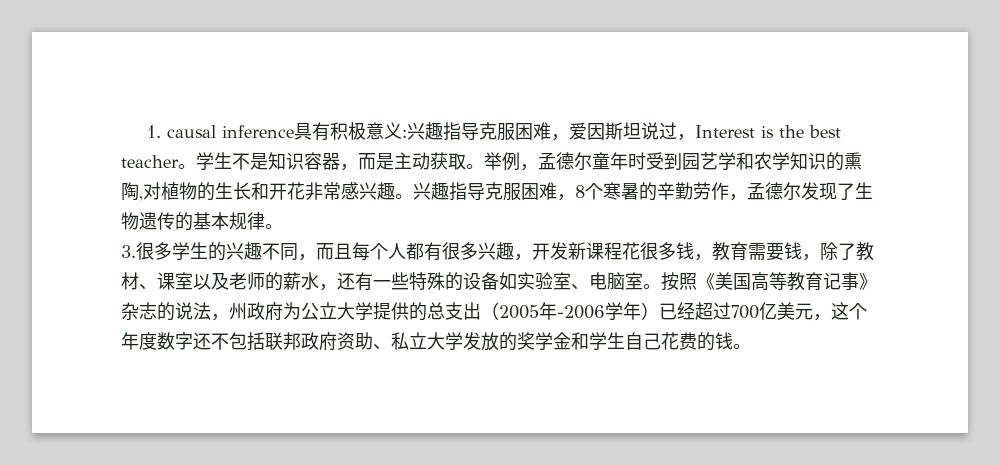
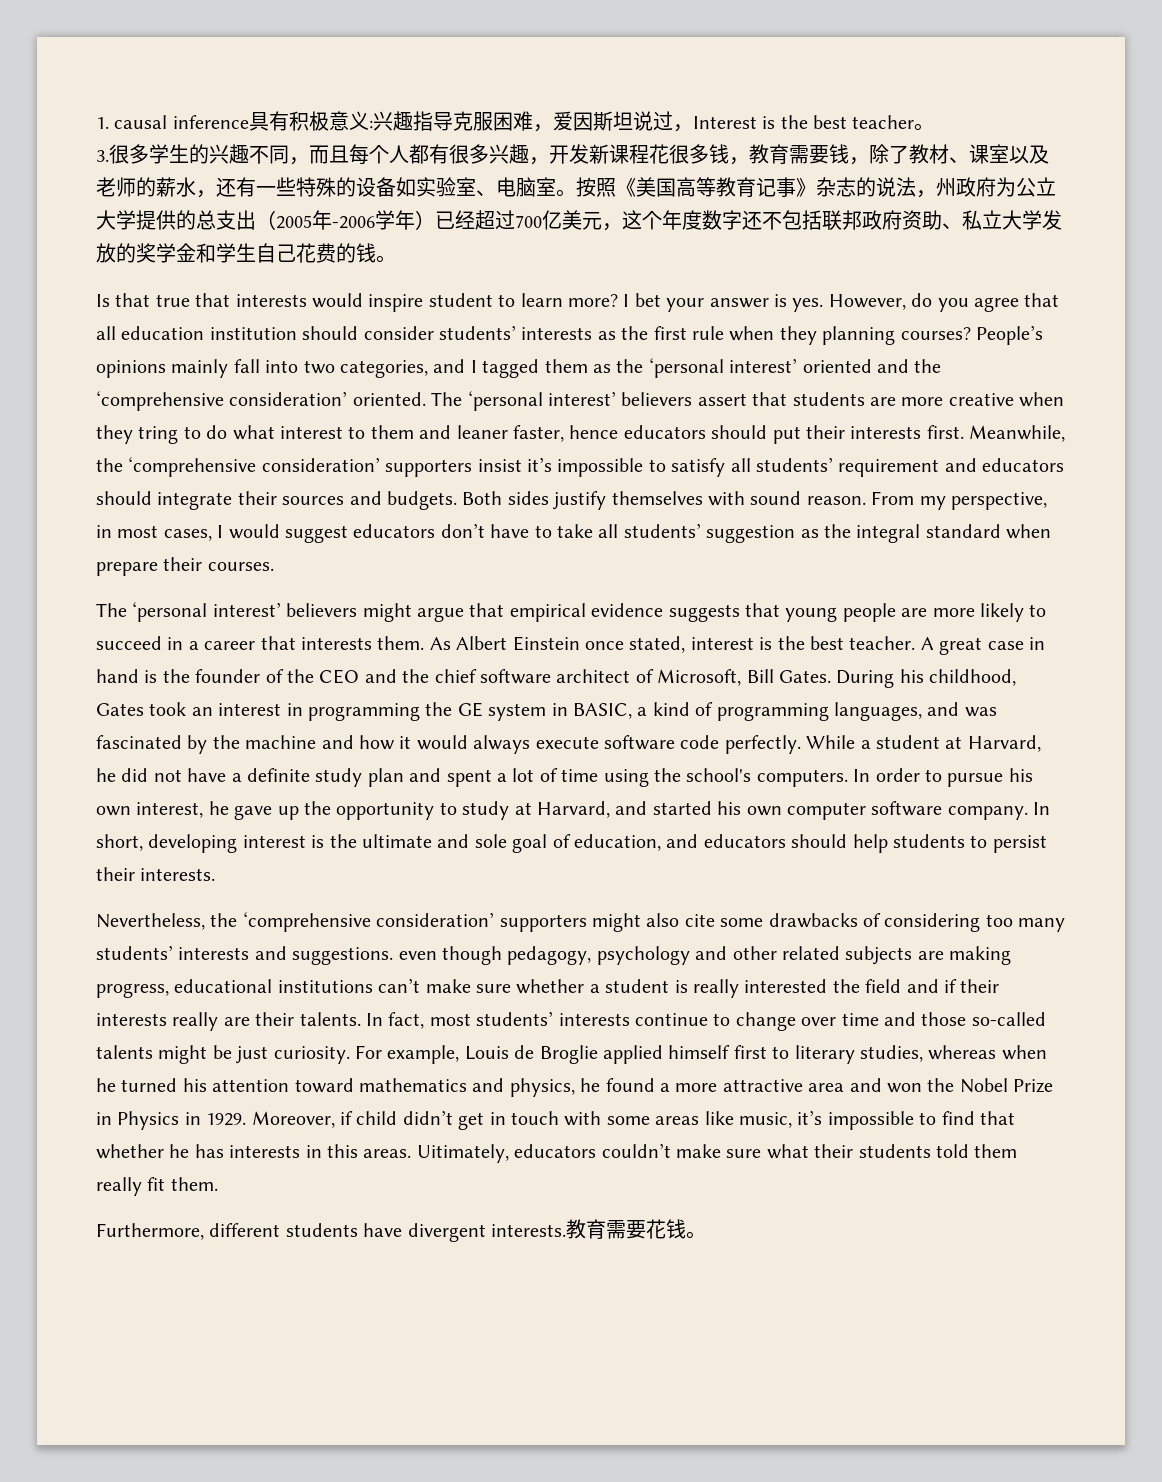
[196,152,862,171] [121,181,873,201] [121,212,283,231] 学生不是知识容器，而是主动获取。举例，孟德尔童年时受到园艺学和农学知识的熏陶,对植物的生长和开花非常感兴趣。兴趣指导克服困难，8个寒暑的辛勤劳作，孟德尔发现了生物遗传的基本规律。 -> (935, 127) none
(751, 346) none -> [96,293,1060,312] [96,325,1043,345] [96,358,942,378] [96,391,1065,411] [96,425,1066,444] [96,457,1065,477] [96,491,1047,510] [96,523,1052,543] [96,557,274,576] [96,602,1047,622] [96,636,1045,655] [96,669,1017,688] [96,702,997,721] [96,735,1041,754] [96,768,1033,787] [96,801,1051,820] [96,834,1047,853] [96,867,216,881] [96,912,1066,932] [96,945,1012,965] [96,978,1000,998] [96,1011,1046,1031] [96,1045,1047,1064] [96,1078,1054,1097] [96,1110,1015,1130] [96,1143,1018,1163] [96,1177,218,1196] [96,1219,706,1242] // Is that true that interests would inspire student to learn more? I bet your answer is yes. However, do you agree that all education institution should consider students’ interests as the first rule when they planning courses? People’s opinions mainly fall into two categories, and I tagged them as the ‘personal interest’ oriented and the ‘comprehensive consideration’ oriented. The ‘personal interest’ believers assert that students are more creative when they tring to do what interest to them and leaner faster, hence educators should put their interests first. Meanwhile, the ‘comprehensive consideration’ supporters insist it’s impossible to satisfy all students’ requirement and educators should integrate their sources and budgets. Both sides justify themselves with sound reason. From my perspective, in most cases, I would suggest educators don’t have to take all students’ suggestion as the integral standard when prepare their courses. // The ‘personal interest’ believers might argue that empirical evidence suggests that young people are more likely to succeed in a career that interests them. As Albert Einstein once stated, interest is the best teacher. A great case in hand is the founder of the CEO and the chief software architect of Microsoft, Bill Gates. During his childhood, Gates took an interest in programming the GE system in BASIC, a kind of programming languages, and was fascinated by the machine and how it would always execute software code perfectly. While a student at Harvard, he did not have a definite study plan and spent a lot of time using the school's computers. In order to pursue his own interest, he gave up the opportunity to study at Harvard, and started his own computer software company. In short, developing interest is the ultimate and sole goal of education, and educators should help students to persist their interests. // Nevertheless, the ‘comprehensive consideration’ supporters might also cite some drawbacks of considering too many students’ interests and suggestions. even though pedagogy, psychology and other related subjects are making progress, educational institutions can’t make sure whether a student is really interested the field and if their interests really are their talents. In fact, most students’ interests continue to change over time and those so-called talents might be just curiosity. For example, Louis de Broglie applied himself first to literary studies, whereas when he turned his attention toward mathematics and physics, he found a more attractive area and won the Nobel Prize in Physics in 1929. Moreover, if child didn’t get in touch with some areas like music, it’s impossible to find that whether he has interests in this areas. Uitimately, educators couldn’t make sure what their students told them really fit them. // Furthermore, different students have divergent interests.教育需要花钱。

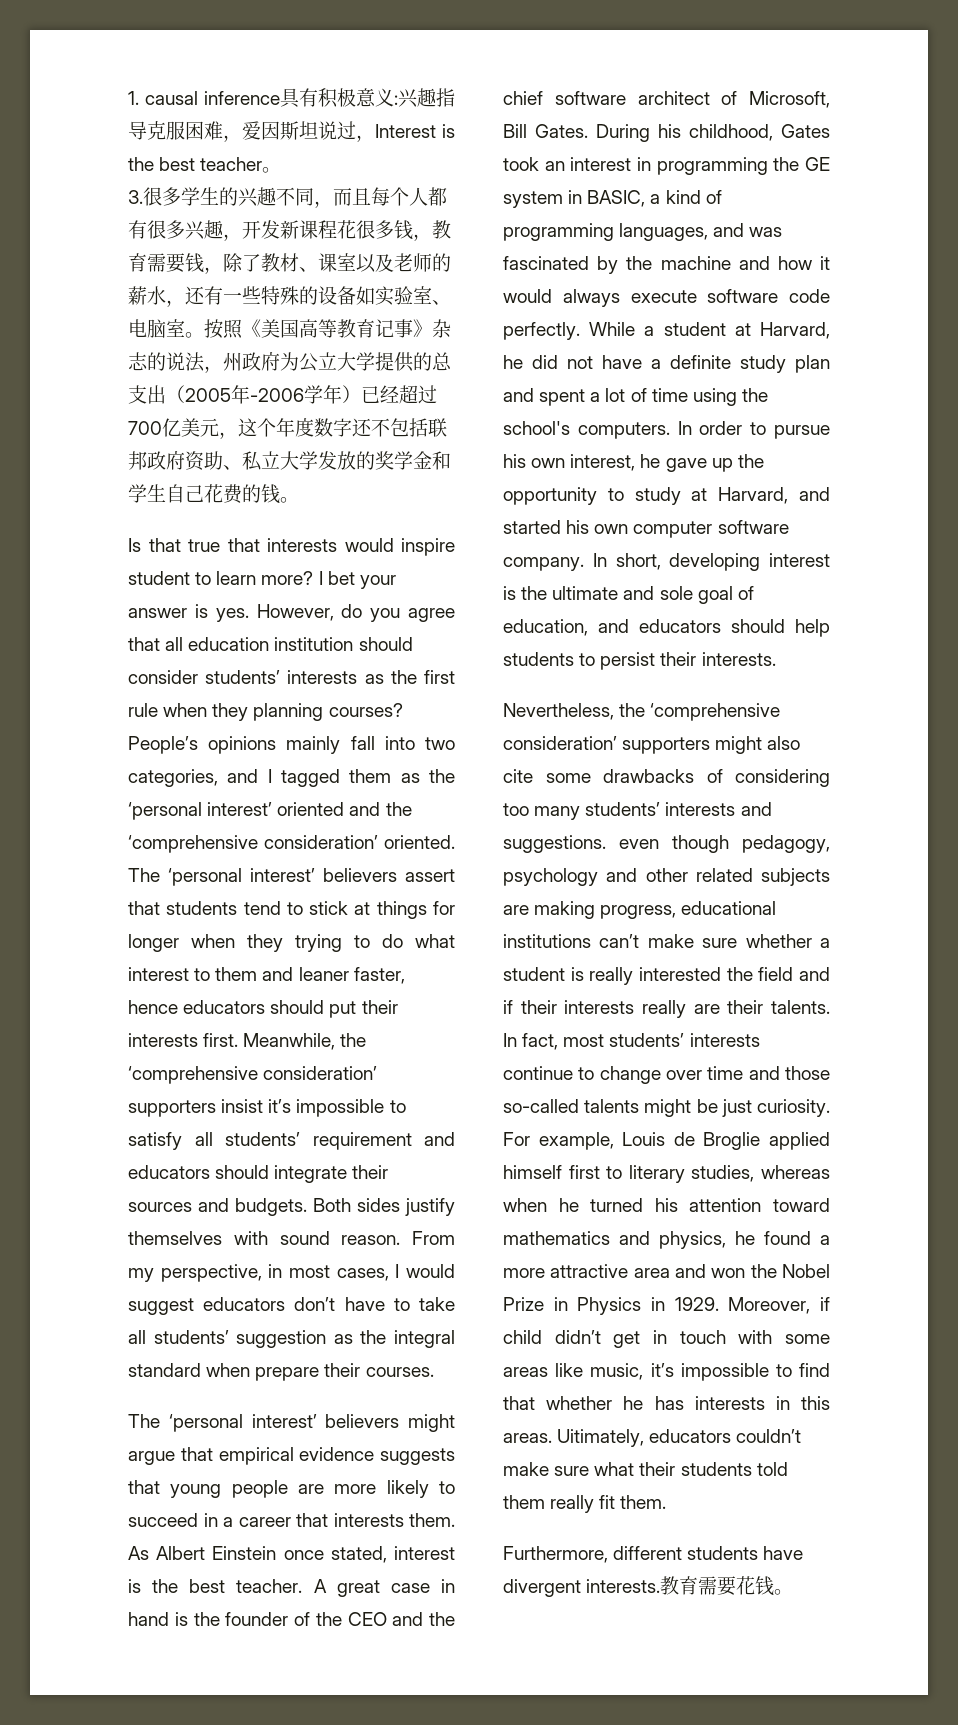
[869,392,1065,407] [96,425,179,444] are more creative when they tring -> [243,901,455,919] [128,934,342,952] tend to stick at things for longer when they trying

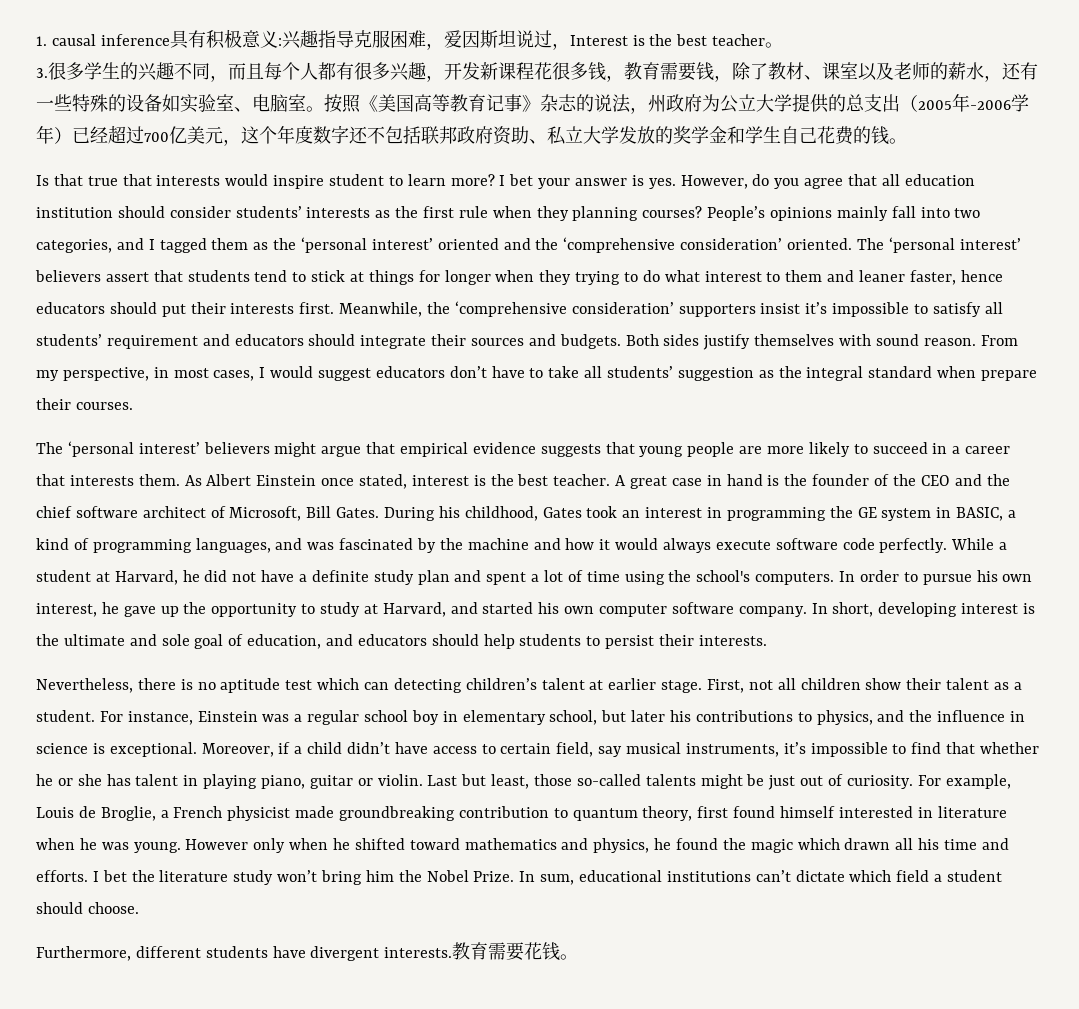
[619,703,781,721] [503,736,801,754] [503,769,830,787] [503,802,772,820] [503,835,830,853] [503,868,830,886] [503,901,777,919] [503,934,830,948] [503,967,830,985] [503,1000,830,1018] [503,1033,760,1050] [503,1066,830,1084] [503,1099,830,1117] [503,1132,830,1150] [503,1165,830,1183] [503,1198,830,1212] [503,1231,830,1249] [503,1264,830,1278] [503,1297,719,1315] the ‘comprehensive consideration’ supporters might also cite some drawbacks of considering too many students’ interests and suggestions. even though pedagogy, psychology and other related subjects are making progress, educational institutions can’t make sure whether a student is really interested the field and if their interests really are their talents. In fact, most students’ interests continue to change over time and those so-called talents might be just curiosity. For example, Louis de Broglie applied himself first to literary studies, whereas when he turned his attention toward mathematics and physics, he found a more attractive area and won the Nobel Prize in Physics in 1929. -> [137,678,1022,693] [36,710,1026,725] [36,742,197,757] there is no aptitude test which can detecting children’s talent at earlier stage. First, not all children show their talent as a student. For instance, Einstein was a regular school boy in elementary school, but later his contributions to physics, and the influence in science is exceptional.
(830, 1304) none -> [294,746,303,754] a
[613,1330,830,1348] [503,1363,644,1380] get in touch with some areas like music, -> [394,742,779,757] have access to certain field, say musical instruments,
[654,1396,830,1410] [503,1429,802,1447] [503,1462,788,1476] [503,1495,667,1513] has interests in this areas. Uitimately, educators couldn’t make sure what their students told them really fit them. -> [57,774,1011,790] [36,806,1007,821] [36,838,1009,853] [36,870,1003,885] [36,902,139,914] or she has talent in playing piano, guitar or violin. Last but least, those so-called talents might be just out of curiosity. For example, Louis de Broglie, a French physicist made groundbreaking contribution to quantum theory, first found himself interested in literature when he was young. However only when he shifted toward mathematics and physics, he found the magic which drawn all his time and efforts. I bet the literature study won’t bring him the Nobel Prize. In sum, educational institutions can’t dictate which field a student should choose.

